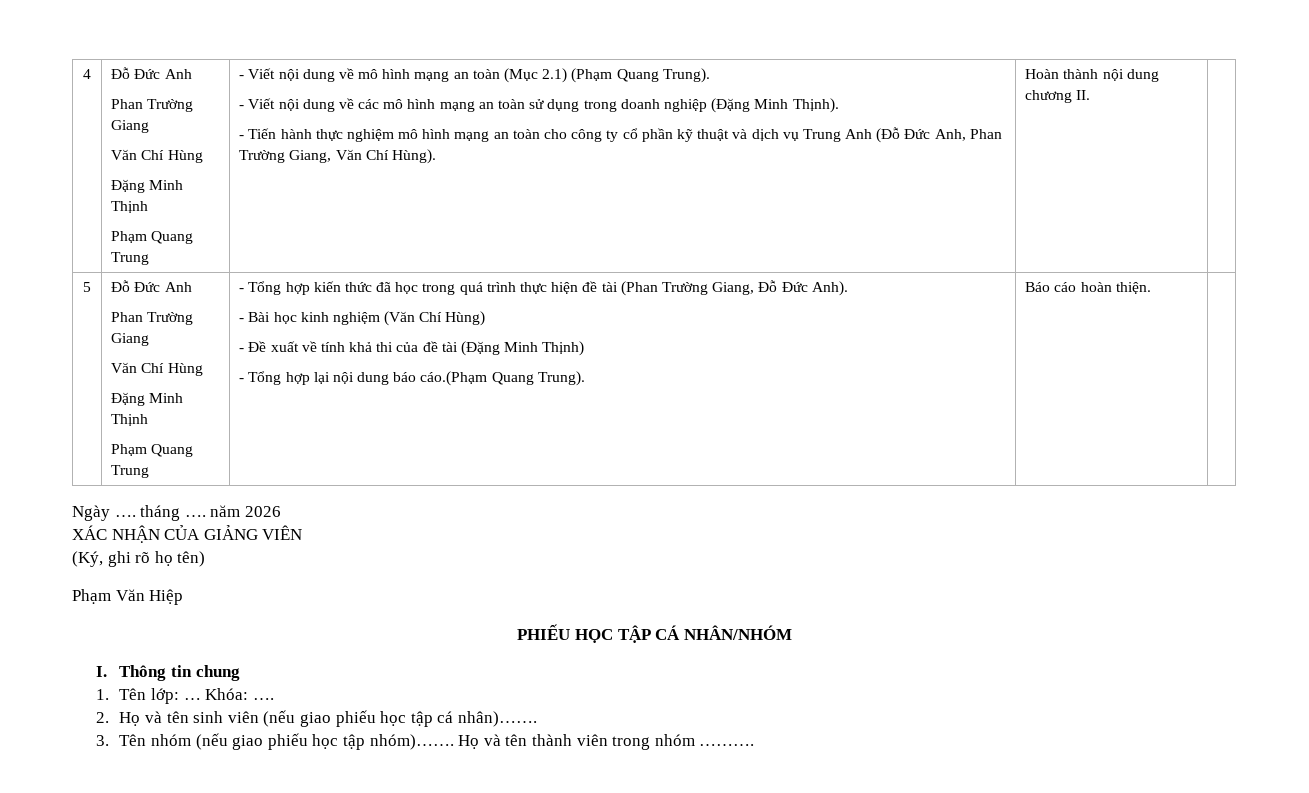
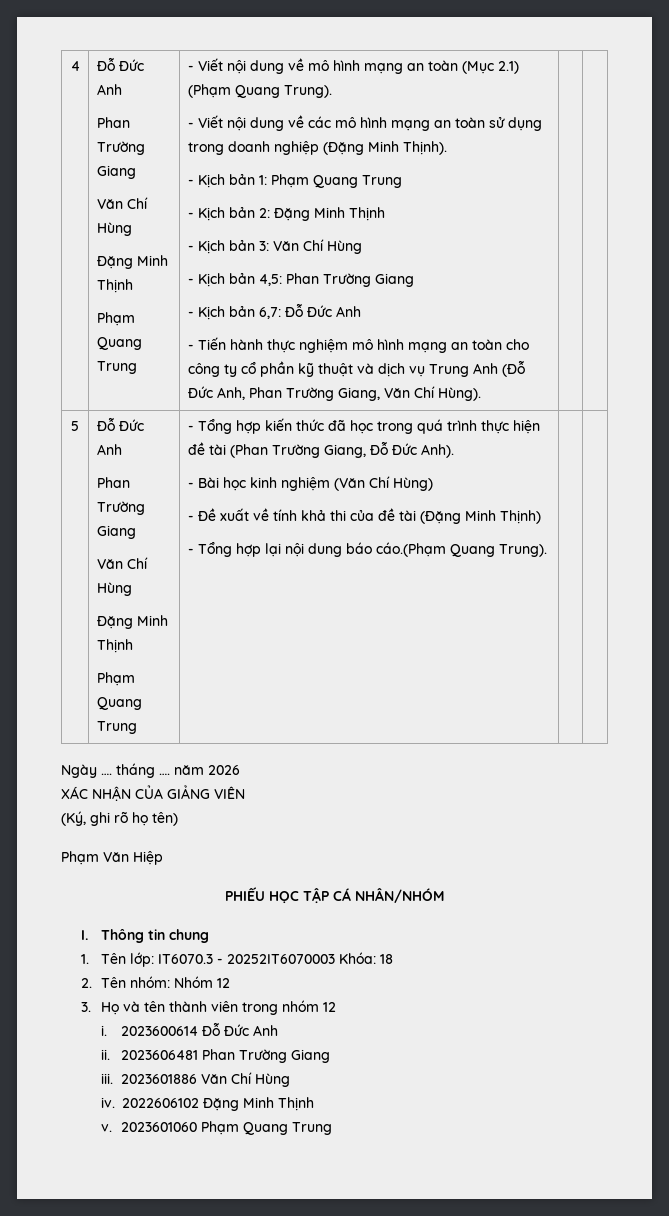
(839, 105) none -> [187,173,402,188] [187,206,385,221] [187,239,362,254] [187,272,414,287] [187,303,361,320] // - Kịch bản 1: Phạm Quang Trung // - Kịch bản 2: Đặng Minh Thịnh // - Kịch bản 3: Văn Chí Hùng // - Kịch bản 4,5: Phan Trường Giang // - Kịch bản 6,7: Đỗ Đức Anh
[1025,69,1159,82] [1025,90,1091,103] Hoàn thành nội dung chương II. -> (481, 394) none
[1025,282,1151,294] Báo cáo hoàn thiện. -> (547, 550) none
[183,688,274,700] [95,710,537,727] [95,733,454,750] … Khóa: …. // 2. Họ và tên sinh viên (nếu giao phiếu học tập cá nhân)……. // 3. Tên nhóm (nếu giao phiếu học tập nhóm)……. -> [157,952,393,964] [80,976,230,988] [80,1002,91,1012] IT6070.3 - 20252IT6070003 Khóa: 18 // 2. Tên nhóm: Nhóm 12 // 3.
[699,744,755,746] ………. -> [322,1002,336,1012] [100,1022,278,1036] [100,1049,330,1063] [100,1072,290,1087] [100,1097,314,1111] [100,1121,332,1135] 12 // i. 2023600614 Đỗ Đức Anh // ii. 2023606481 Phan Trường Giang // iii. 2023601886 Văn Chí Hùng // iv. 2022606102 Đặng Minh Thịnh // v. 2023601060 Phạm Quang Trung

